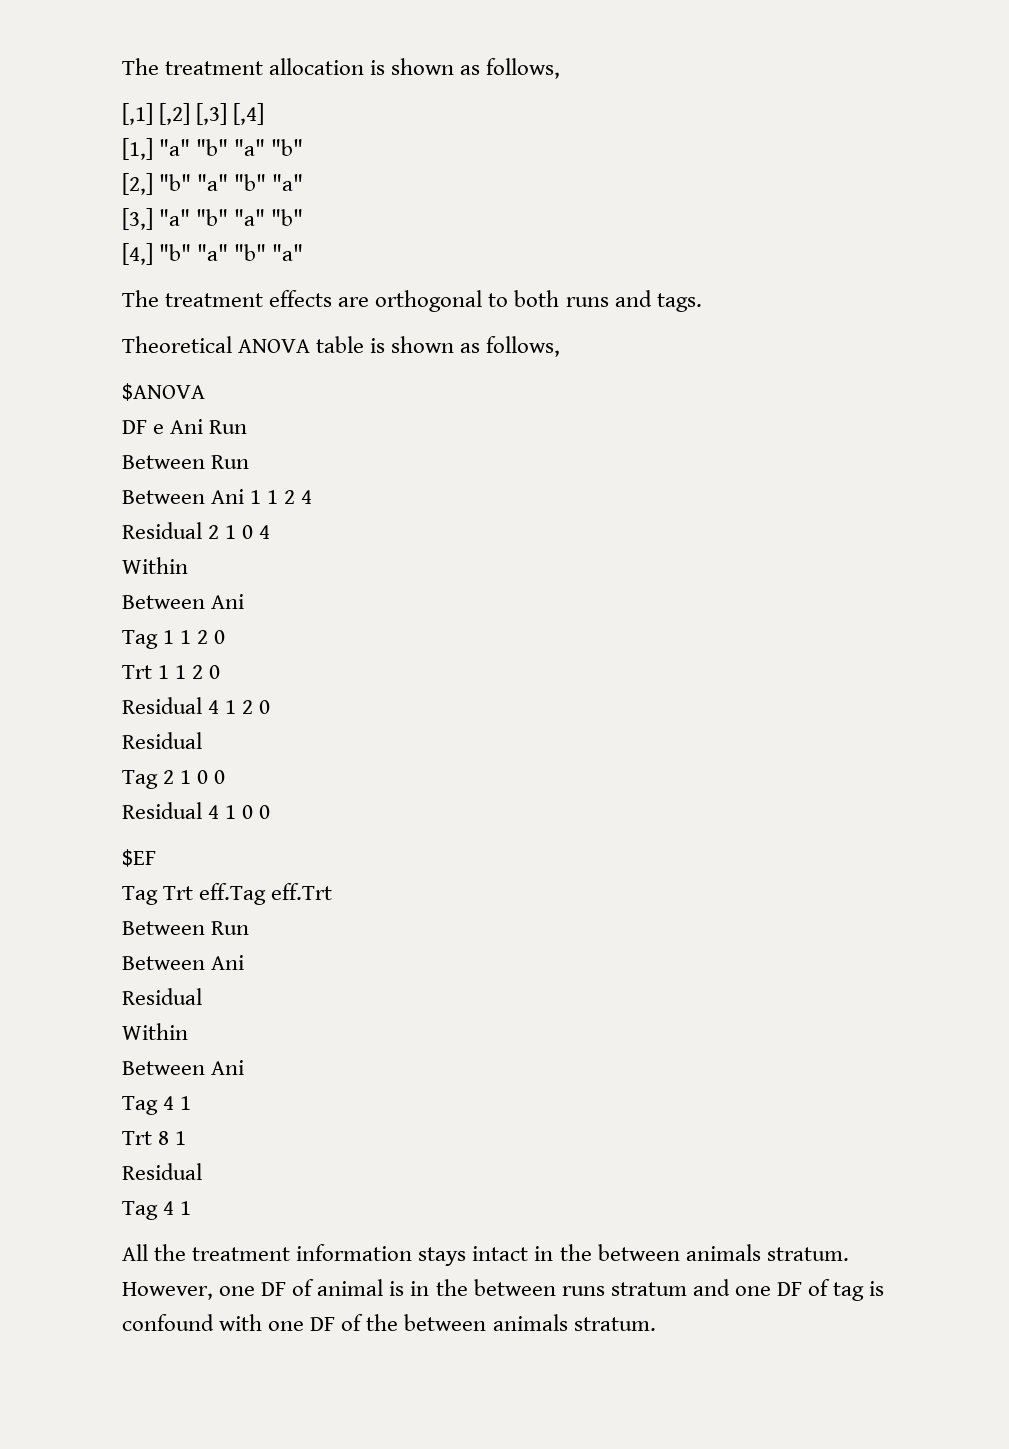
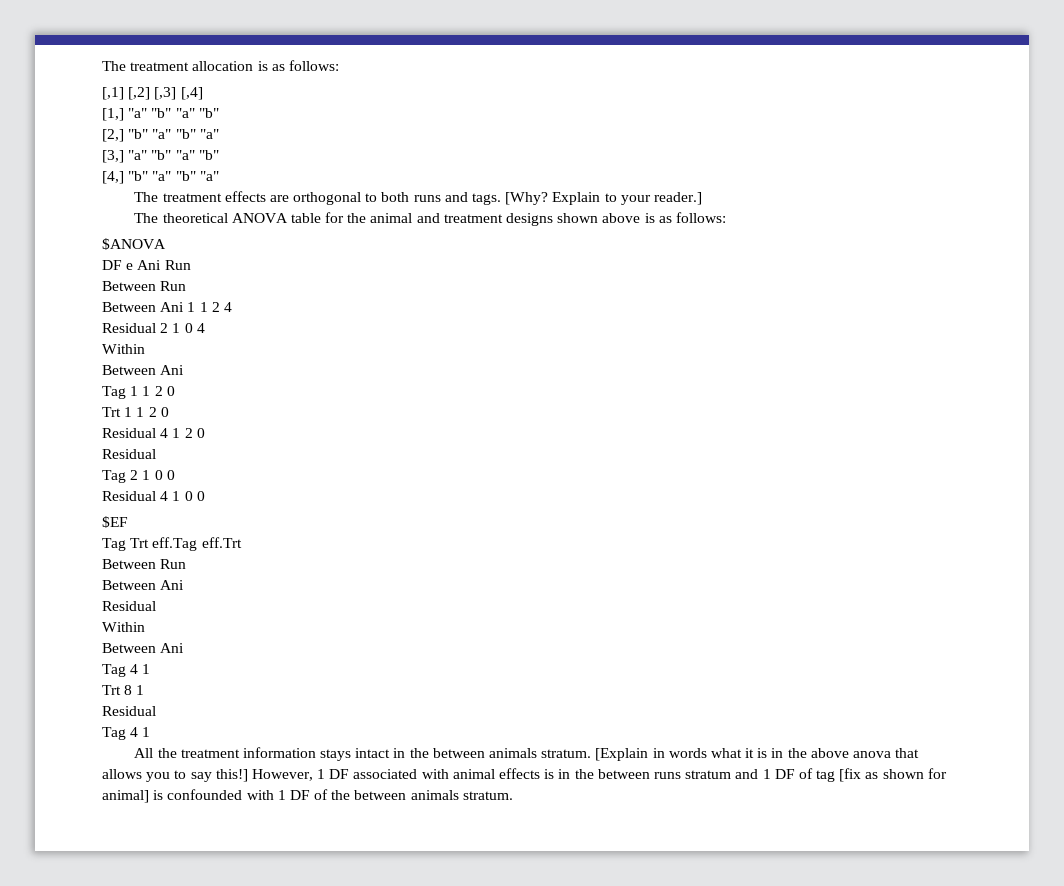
[391,58,561,79] shown as follows, -> [271,60,339,71] as follows:
[122,336,561,357] // Theoretical ANOVA table is shown as follows, -> [505,192,702,205] [134,212,726,226] [Why? Explain to your reader.] // The theoretical ANOVA table for the animal and treatment designs shown above is as follows:
[122,1279,384,1300] However, one DF of animal -> [595,748,920,761] [102,768,541,782] [Explain in words what it is in the above anova that allows you to say this!] However, 1 DF associated with animal effects
[734,1286,771,1296] one -> [762,769,771,779] 1
[869,1281,885,1296] [122,1314,305,1331] is confound with one -> [839,768,947,782] [102,789,286,803] [fix as shown for animal] is confounded with 1

